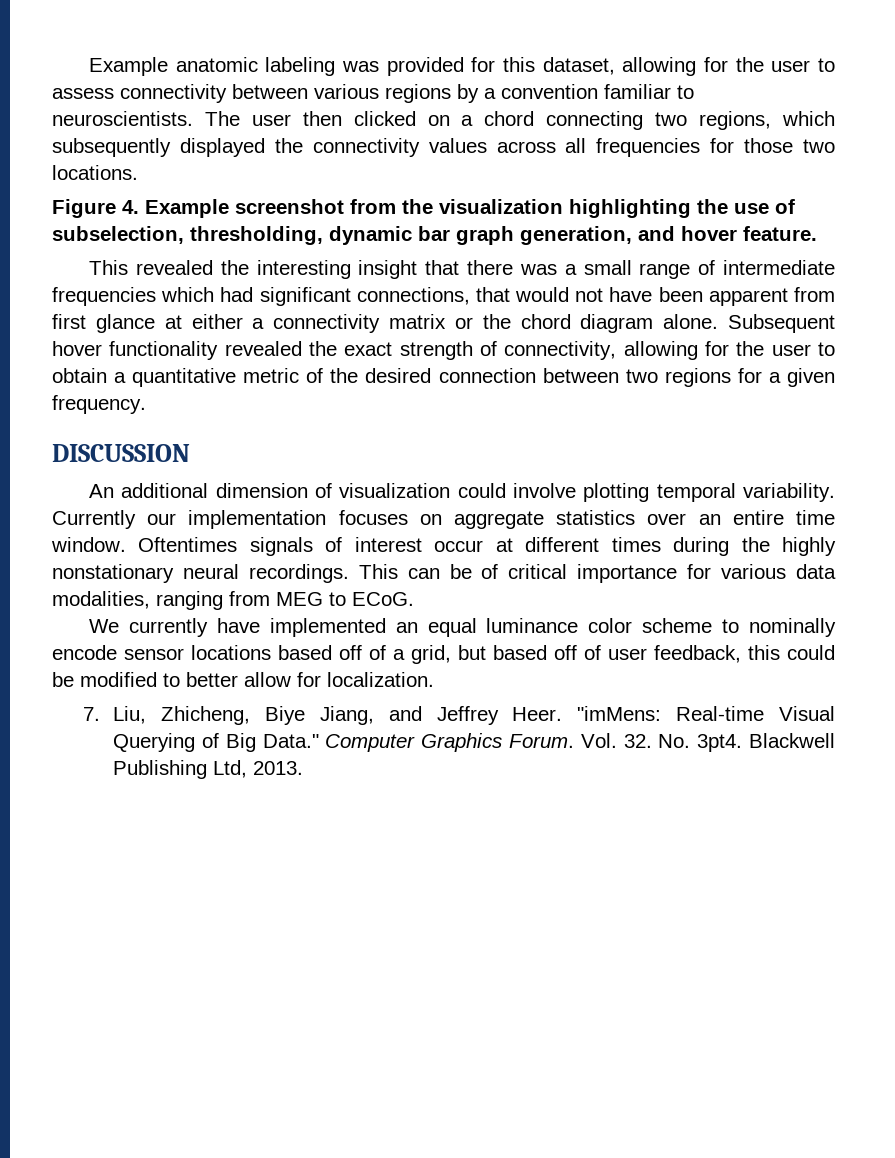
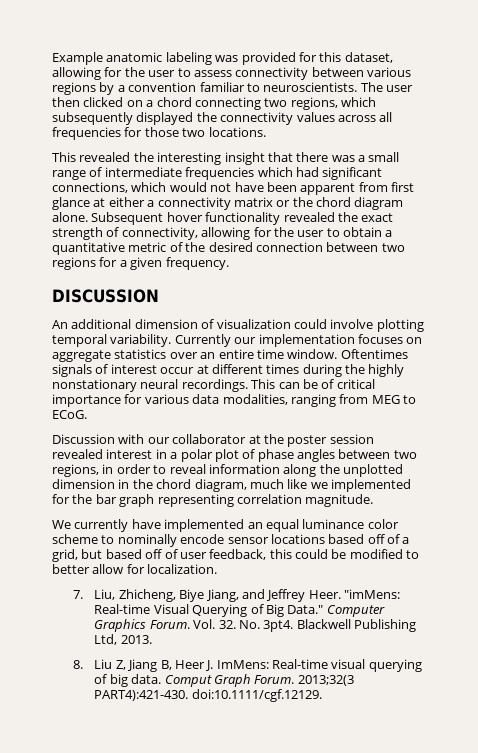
[52,199,795,218] [52,226,817,245] // Figure 4. Example screenshot from the visualization highlighting the use of subselection, thresholding, dynamic bar graph generation, and hover feature. -> (266, 132) none
[475,287,510,302] that -> [131,182,167,192] which
(414, 599) none -> [52,434,374,447] [52,449,417,462] [52,464,403,477] [52,479,411,492] [52,494,374,507] // Discussion with our collaborator at the poster session revealed interest in a polar plot of phase angles between two regions, in order to reveal information along the unplotted dimension in the chord diagram, much like we implemented for the bar graph representing correlation magnitude.
(304, 768) none -> [73,659,422,672] [94,674,354,687] [94,689,322,702] // 8. Liu Z, Jiang B, Heer J. ImMens: Real-time visual querying of big data. Comput Graph Forum. 2013;32(3 PART4):421-430. doi:10.1111/cgf.12129.

